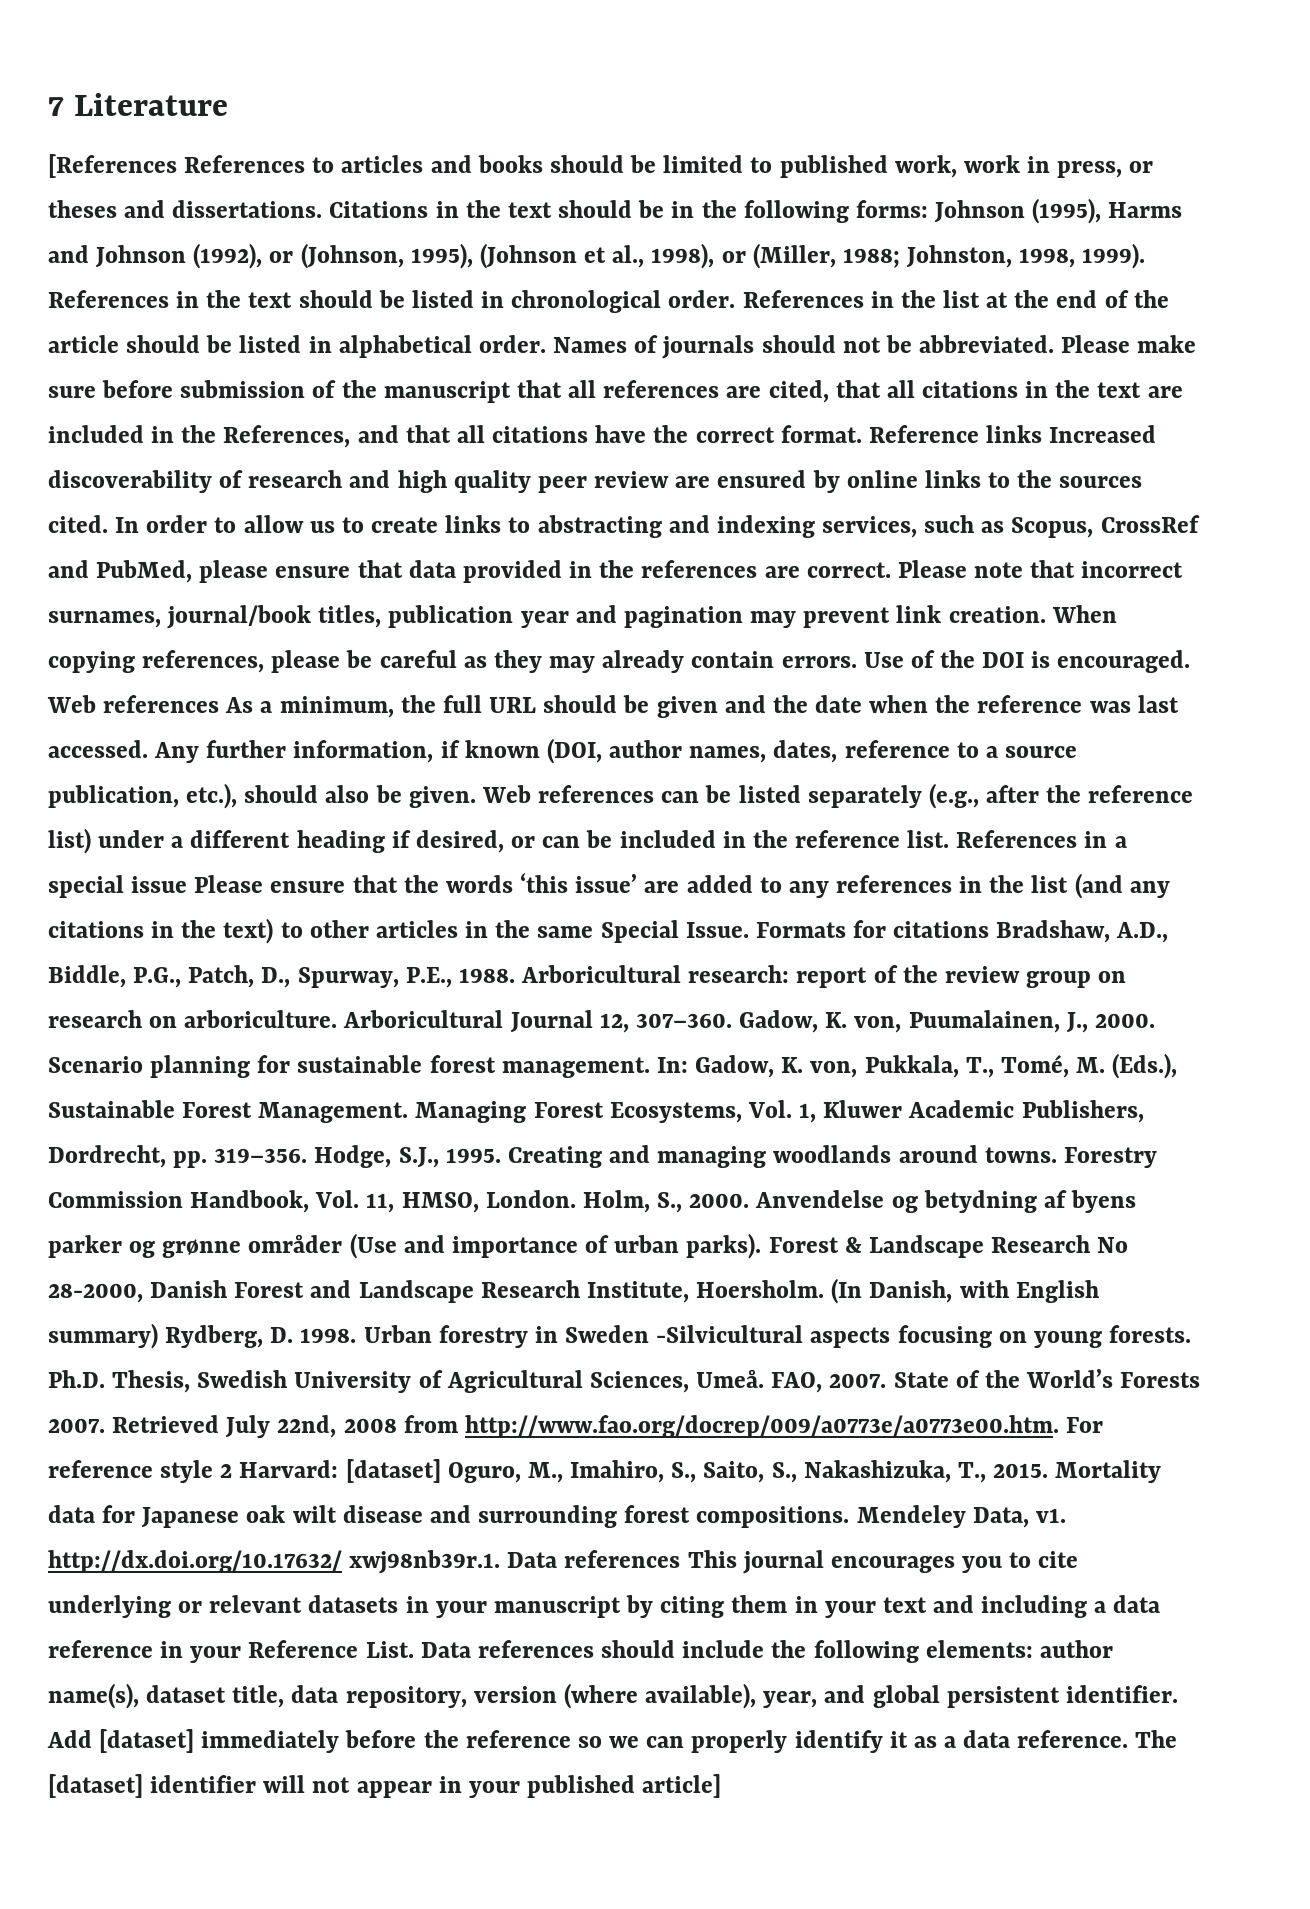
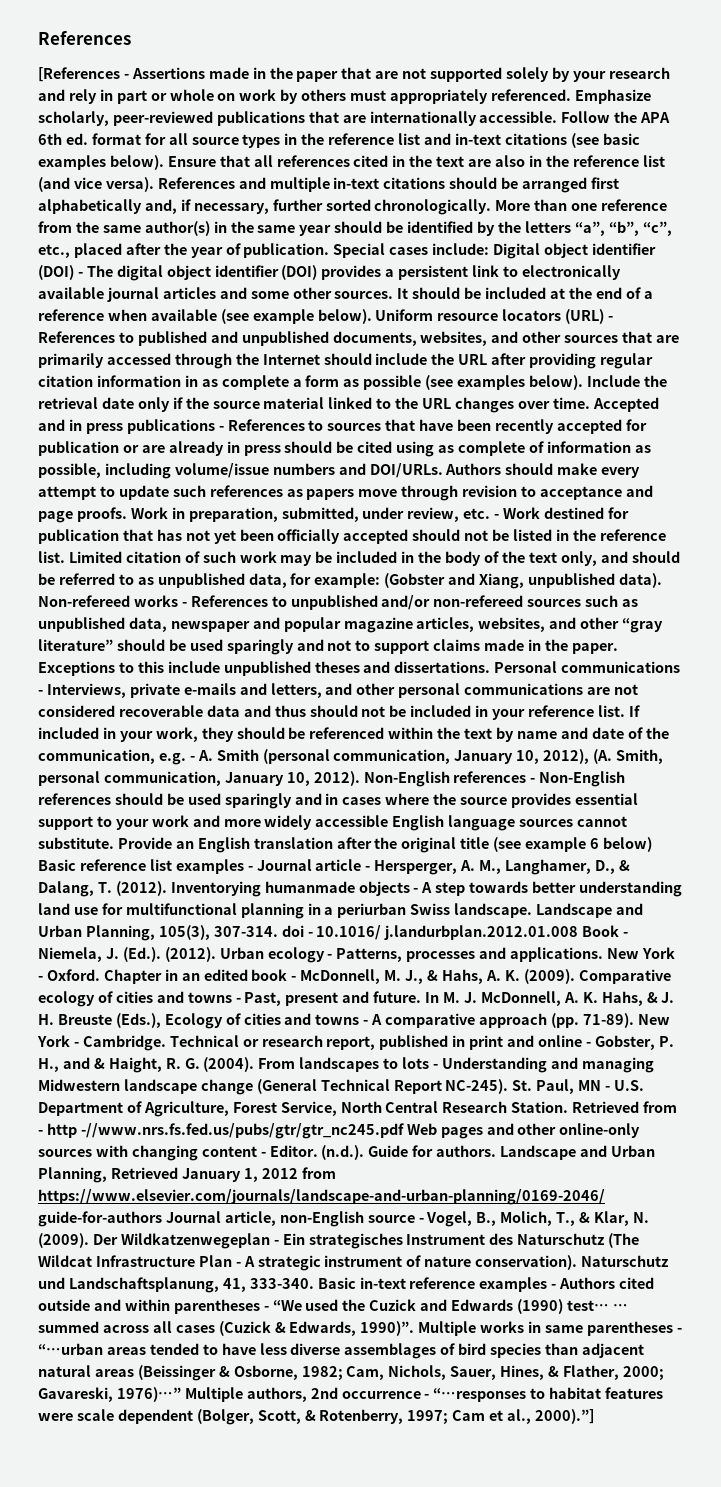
[48,93,228,116] 7 Literature -> [38,31,131,45] References
[184,155,1154,178] [48,198,1183,224] [48,243,1146,269] [48,290,1169,313] [48,335,1197,359] [48,380,1183,403] [48,425,1157,448] [48,470,1143,493] [48,515,1200,538] [48,560,1184,583] [48,605,1117,629] [48,650,1191,673] [47,695,1179,718] [48,738,1078,764] [48,783,1194,809] [48,828,1127,854] [48,873,1170,899] [48,918,1169,944] [48,965,1127,988] [48,1010,1155,1033] [48,1053,1178,1079] [48,1100,1144,1123] [48,1145,1157,1168] [48,1190,1137,1213] [48,1233,1129,1259] [48,1278,1099,1304] [48,1323,1192,1349] [48,1369,1201,1393] [48,1415,1104,1438] [48,1459,1162,1483] [48,1505,1066,1528] [48,1550,1079,1574] [48,1595,1161,1618] [48,1640,1113,1663] [48,1683,1178,1709] [47,1729,1178,1753] [48,1774,722,1798] References to articles and books should be limited to published work, work in press, or theses and dissertations. Citations in the text should be in the following forms: Johnson (1995), Harms and Johnson (1992), or (Johnson, 1995), (Johnson et al., 1998), or (Miller, 1988; Johnston, 1998, 1999). References in the text should be listed in chronological order. References in the list at the end of the article should be listed in alphabetical order. Names of journals should not be abbreviated. Please make sure before submission of the manuscript that all references are cited, that all citations in the text are included in the References, and that all citations have the correct format. Reference links Increased discoverability of research and high quality peer review are ensured by online links to the sources cited. In order to allow us to create links to abstracting and indexing services, such as Scopus, CrossRef and PubMed, please ensure that data provided in the references are correct. Please note that incorrect surnames, journal/book titles, publication year and pagination may prevent link creation. When copying references, please be careful as they may already contain errors. Use of the DOI is encouraged. Web references As a minimum, the full URL should be given and the date when the reference was last accessed. Any further information, if known (DOI, author names, dates, reference to a source publication, etc.), should also be given. Web references can be listed separately (e.g., after the reference list) under a different heading if desired, or can be included in the reference list. References in a special issue Please ensure that the words ‘this issue’ are added to any references in the list (and any citations in the text) to other articles in the same Special Issue. Formats for citations Bradshaw, A.D., Biddle, P.G., Patch, D., Spurway, P.E., 1988. Arboricultural research: report of the review group on research on arboriculture. Arboricultural Journal 12, 307–360. Gadow, K. von, Puumalainen, J., 2000. Scenario planning for sustainable forest management. In: Gadow, K. von, Pukkala, T., Tomé, M. (Eds.), Sustainable Forest Management. Managing Forest Ecosystems, Vol. 1, Kluwer Academic Publishers, Dordrecht, pp. 319–356. Hodge, S.J., 1995. Creating and managing woodlands around towns. Forestry Commission Handbook, Vol. 11, HMSO, London. Holm, S., 2000. Anvendelse og betydning af byens parker og grønne områder (Use and importance of urban parks). Forest & Landscape Research No 28-2000, Danish Forest and Landscape Research Institute, Hoersholm. (In Danish, with English summary) Rydberg, D. 1998. Urban forestry in Sweden -Silvicultural aspects focusing on young forests. Ph.D. Thesis, Swedish University of Agricultural Sciences, Umeå. FAO, 2007. State of the World’s Forests 2007. Retrieved July 22nd, 2008 from http://www.fao.org/docrep/009/a0773e/a0773e00.htm. For reference style 2 Harvard: [dataset] Oguro, M., Imahiro, S., Saito, S., Nakashizuka, T., 2015. Mortality data for Japanese oak wilt disease and surrounding forest compositions. Mendeley Data, v1. http://dx.doi.org/10.17632/ xwj98nb39r.1. Data references This journal encourages you to cite underlying or relevant datasets in your manuscript by citing them in your text and including a data reference in your Reference List. Data references should include the following elements: author name(s), dataset title, data repository, version (where available), year, and global persistent identifier. Add [dataset] immediately before the reference so we can properly identify it as a data reference. The [dataset] identifier will not appear in your published article] -> [123,67,670,82] [38,89,651,104] [38,111,671,126] [38,133,640,148] [38,155,665,170] [38,177,620,193] [38,199,668,215] [38,221,672,236] [38,243,656,259] [38,265,621,281] [38,287,653,302] [38,309,614,324] [38,331,680,346] [38,353,654,369] [38,375,667,390] [38,397,659,413] [38,419,647,434] [38,441,651,457] [38,463,641,479] [38,485,653,501] [38,507,629,523] [38,529,666,544] [38,551,680,566] [38,573,662,589] [38,595,639,610] [38,617,664,633] [38,639,618,655] [38,661,681,676] [38,683,639,698] [38,705,640,720] [38,727,669,742] [38,749,664,765] [38,771,626,787] [38,793,638,809] [38,815,628,831] [38,837,652,853] [38,859,630,875] [38,881,683,897] [38,903,644,919] [38,925,629,941] [38,947,675,963] [38,969,671,984] [38,991,675,1007] [38,1013,670,1029] [37,1035,674,1051] [38,1057,654,1073] [38,1079,645,1095] [38,1101,678,1117] [38,1123,641,1139] [38,1145,655,1161] [38,1167,336,1183] [38,1189,605,1205] [38,1211,649,1227] [38,1233,640,1249] [38,1255,670,1271] [38,1277,655,1293] [38,1299,628,1314] [38,1321,682,1336] [38,1343,644,1359] [38,1365,664,1381] [38,1387,664,1402] [38,1409,595,1425] - Assertions made in the paper that are not supported solely by your research and rely in part or whole on work by others must appropriately referenced. Emphasize scholarly, peer-reviewed publications that are internationally accessible. Follow the APA 6th ed. format for all source types in the reference list and in-text citations (see basic examples below). Ensure that all references cited in the text are also in the reference list (and vice versa). References and multiple in-text citations should be arranged first alphabetically and, if necessary, further sorted chronologically. More than one reference from the same author(s) in the same year should be identified by the letters “a”, “b”, “c”, etc., placed after the year of publication. Special cases include: Digital object identifier (DOI) - The digital object identifier (DOI) provides a persistent link to electronically available journal articles and some other sources. It should be included at the end of a reference when available (see example below). Uniform resource locators (URL) - References to published and unpublished documents, websites, and other sources that are primarily accessed through the Internet should include the URL after providing regular citation information in as complete a form as possible (see examples below). Include the retrieval date only if the source material linked to the URL changes over time. Accepted and in press publications - References to sources that have been recently accepted for publication or are already in press should be cited using as complete of information as possible, including volume/issue numbers and DOI/URLs. Authors should make every attempt to update such references as papers move through revision to acceptance and page proofs. Work in preparation, submitted, under review, etc. - Work destined for publication that has not yet been officially accepted should not be listed in the reference list. Limited citation of such work may be included in the body of the text only, and should be referred to as unpublished data, for example: (Gobster and Xiang, unpublished data). Non-refereed works - References to unpublished and/or non-refereed sources such as unpublished data, newspaper and popular magazine articles, websites, and other “gray literature” should be used sparingly and not to support claims made in the paper. Exceptions to this include unpublished theses and dissertations. Personal communications - Interviews, private e-mails and letters, and other personal communications are not considered recoverable data and thus should not be included in your reference list. If included in your work, they should be referenced within the text by name and date of the communication, e.g. - A. Smith (personal communication, January 10, 2012), (A. Smith, personal communication, January 10, 2012). Non-English references - Non-English references should be used sparingly and in cases where the source provides essential support to your work and more widely accessible English language sources cannot substitute. Provide an English translation after the original title (see example 6 below) Basic reference list examples - Journal article - Hersperger, A. M., Langhamer, D., & Dalang, T. (2012). Inventorying humanmade objects - A step towards better understanding land use for multifunctional planning in a periurban Swiss landscape. Landscape and Urban Planning, 105(3), 307-314. doi - 10.1016/ j.landurbplan.2012.01.008 Book - Niemela, J. (Ed.). (2012). Urban ecology - Patterns, processes and applications. New York - Oxford. Chapter in an edited book - McDonnell, M. J., & Hahs, A. K. (2009). Comparative ecology of cities and towns - Past, present and future. In M. J. McDonnell, A. K. Hahs, & J. H. Breuste (Eds.), Ecology of cities and towns - A comparative approach (pp. 71-89). New York - Cambridge. Technical or research report, published in print and online - Gobster, P. H., and & Haight, R. G. (2004). From landscapes to lots - Understanding and managing Midwestern landscape change (General Technical Report NC-245). St. Paul, MN - U.S. Department of Agriculture, Forest Service, North Central Research Station. Retrieved from - http -//www.nrs.fs.fed.us/pubs/gtr/gtr_nc245.pdf Web pages and other online-only sources with changing content - Editor. (n.d.). Guide for authors. Landscape and Urban Planning, Retrieved January 1, 2012 from https://www.elsevier.com/journals/landscape-and-urban-planning/0169-2046/ guide-for-authors Journal article, non-English source - Vogel, B., Molich, T., & Klar, N. (2009). Der Wildkatzenwegeplan - Ein strategisches Instrument des Naturschutz (The Wildcat Infrastructure Plan - A strategic instrument of nature conservation). Naturschutz und Landschaftsplanung, 41, 333-340. Basic in-text reference examples - Authors cited outside and within parentheses - “We used the Cuzick and Edwards (1990) test… … summed across all cases (Cuzick & Edwards, 1990)”. Multiple works in same parentheses - “…urban areas tended to have less diverse assemblages of bird species than adjacent natural areas (Beissinger & Osborne, 1982; Cam, Nichols, Sauer, Hines, & Flather, 2000; Gavareski, 1976)…” Multiple authors, 2nd occurrence - “…responses to habitat features were scale dependent (Bolger, Scott, & Rotenberry, 1997; Cam et al., 2000).”]

